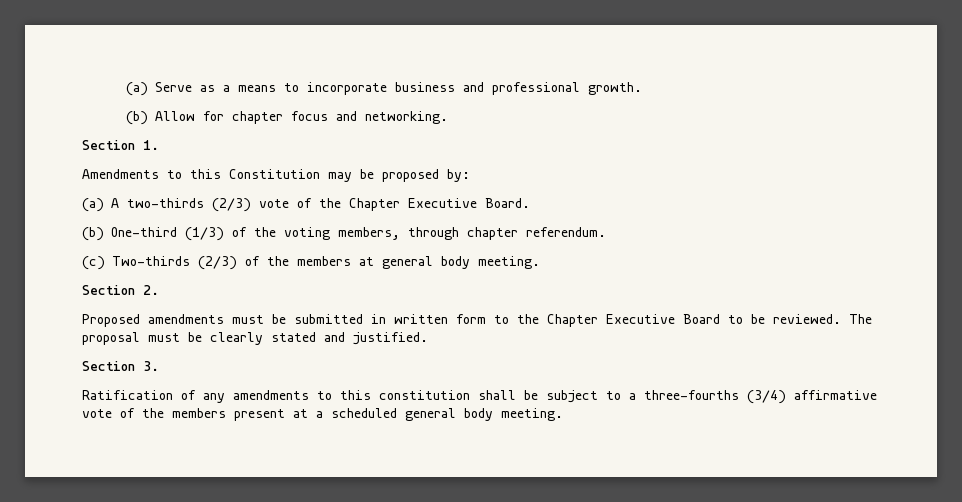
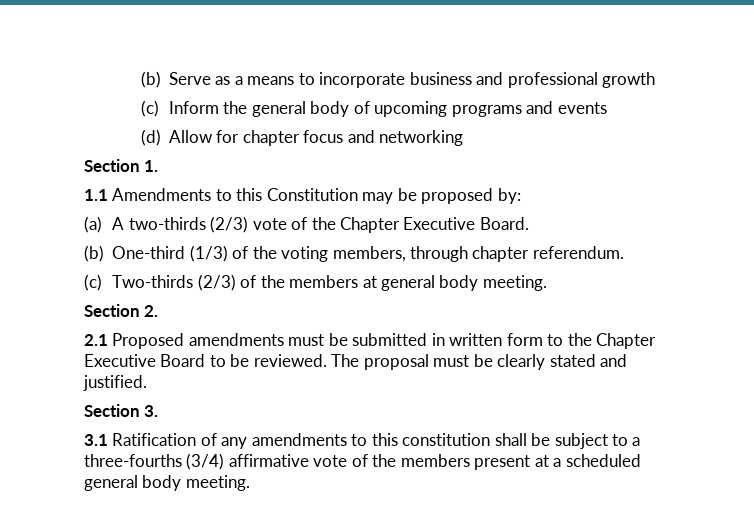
[126,82,149,96] (a) -> [140,71,161,88] (b)
[588,82,643,95] [126,111,149,125] growth. // (b) -> [601,72,655,88] [140,100,607,117] [140,129,161,146] growth // (c) Inform the general body of upcoming programs and events // (d)
[365,111,449,124] networking. -> [379,130,464,146] networking
(159, 145) none -> [84,189,108,201] 1.1
(159, 290) none -> [84,334,108,346] 2.1
(159, 366) none -> [84,434,108,446] 3.1

